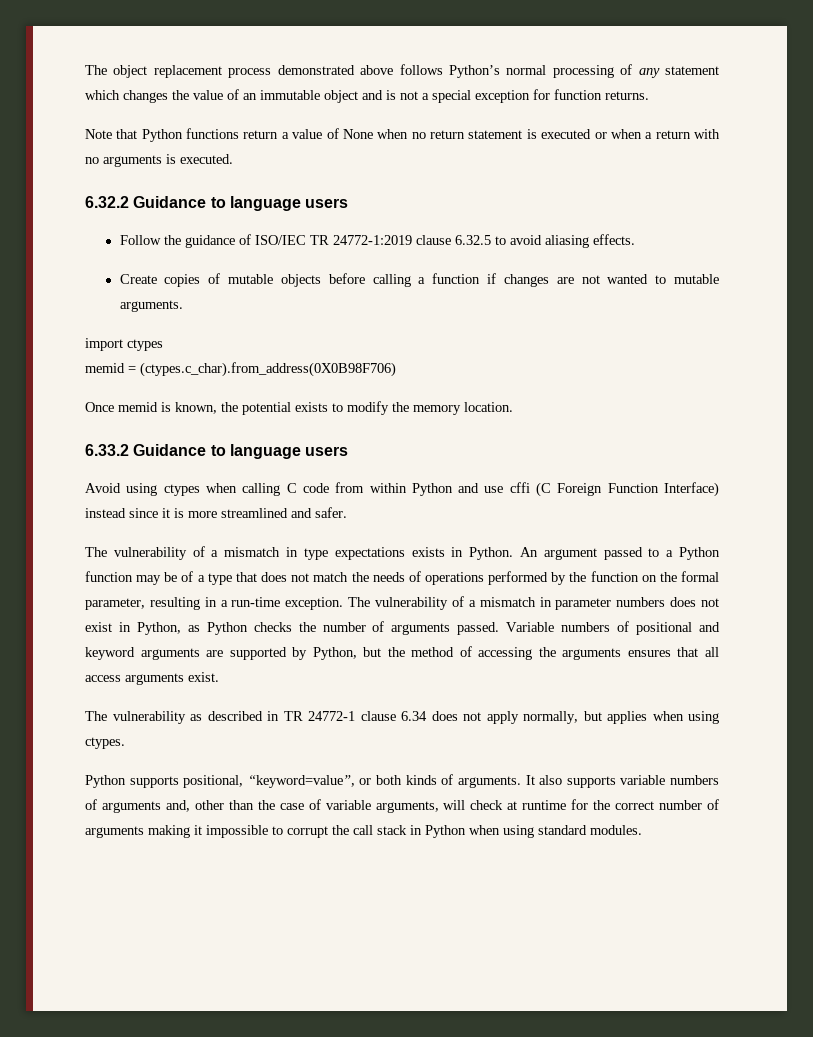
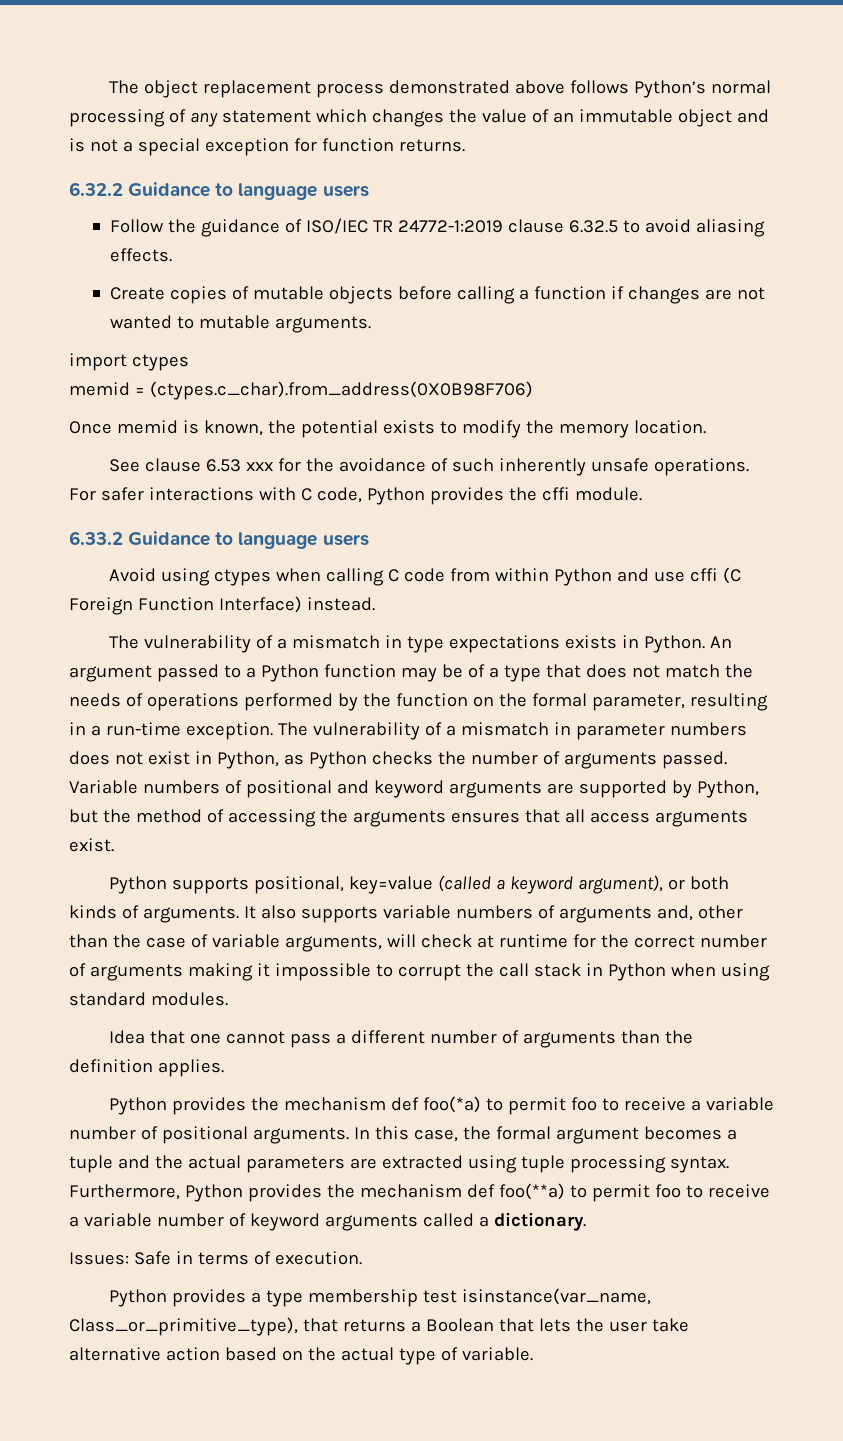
[85,128,720,142] [85,154,233,167] // Note that Python functions return a value of None when no return statement is executed or when a return with no arguments is executed. -> (465, 145) none
(513, 407) none -> [108,458,749,476] [69,487,642,505] // See clause 6.53 xxx for the avoidance of such inherently unsafe operations. For safer interactions with C code, Python provides the cffi module.
[85,507,347,518] instead since it is more streamlined and safer. -> [306,597,375,611] instead.
[85,711,719,724] [85,737,125,749] [85,775,355,788] The vulnerability as described in TR 24772-1 clause 6.34 does not apply normally, but applies when using ctypes. // Python supports positional, “keyword=value”, -> [108,875,663,894] Python supports positional, key=value (called a keyword argument),
(642, 830) none -> [108,1030,693,1048] [69,1059,224,1077] [108,1096,774,1115] [69,1126,737,1144] [69,1155,729,1173] [69,1183,770,1202] [69,1212,586,1231] [69,1251,362,1265] [108,1288,651,1307] [69,1317,689,1336] [69,1347,533,1365] // Idea that one cannot pass a different number of arguments than the definition applies. // Python provides the mechanism def foo(*a) to permit foo to receive a variable number of positional arguments. In this case, the formal argument becomes a tuple and the actual parameters are extracted using tuple processing syntax. Furthermore, Python provides the mechanism def foo(**a) to permit foo to receive a variable number of keyword arguments called a dictionary. // Issues: Safe in terms of execution. // Python provides a type membership test isinstance(var_name, Class_or_primitive_type), that returns a Boolean that lets the user take alternative action based on the actual type of variable.

